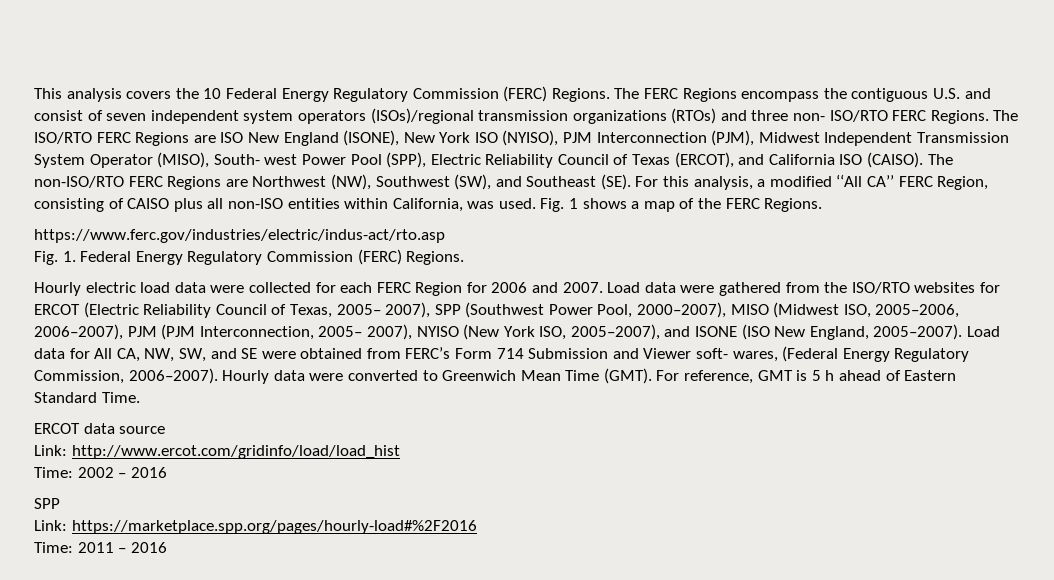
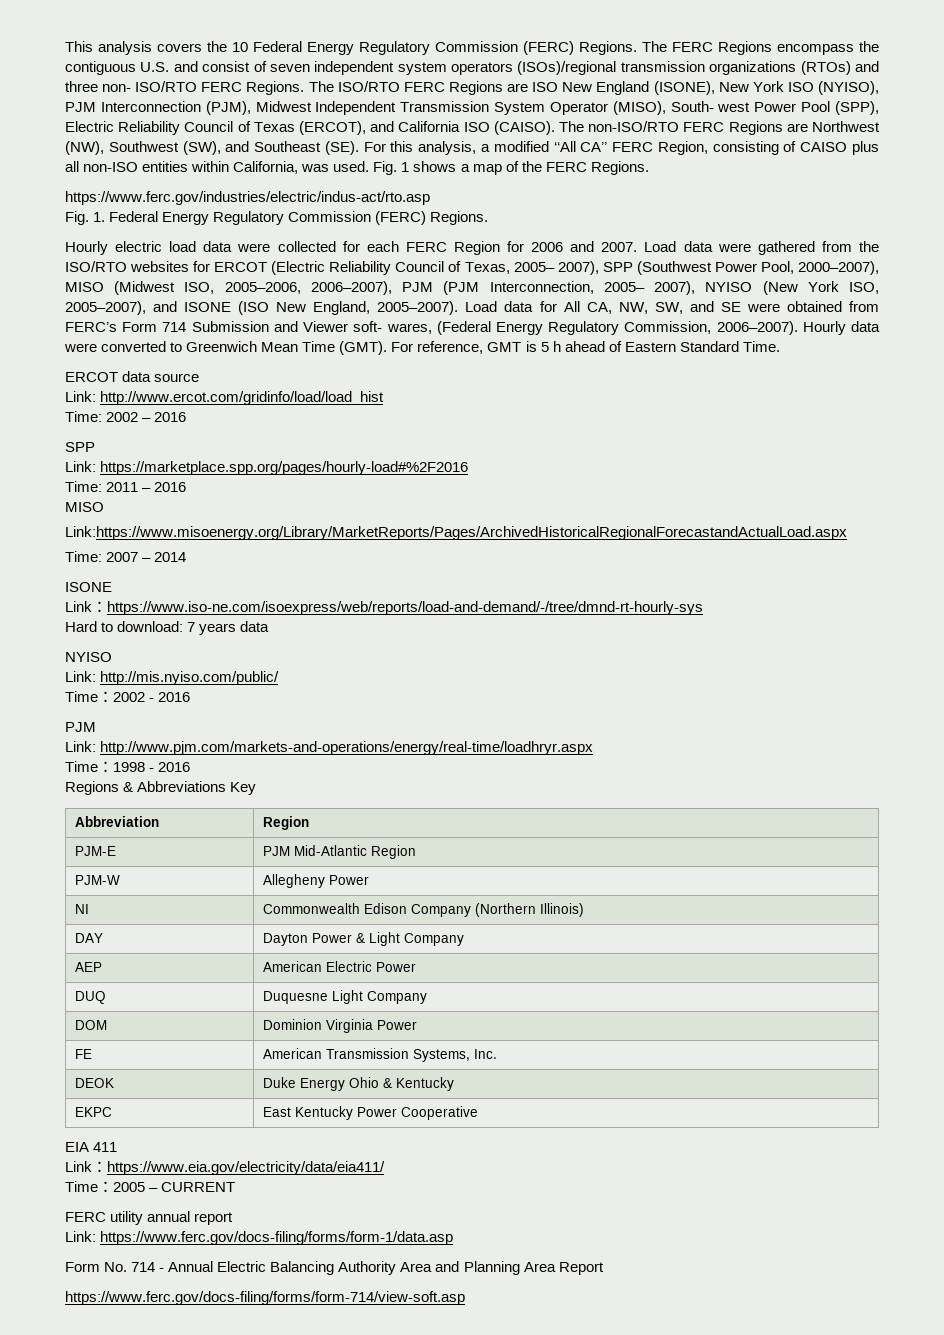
(167, 547) none -> [65,502,104,512] [65,526,847,540] [65,551,187,562] [65,582,112,592] [65,601,703,615] [65,621,270,635] [65,652,112,662] [65,671,280,685] [65,691,191,702] [65,722,96,732] [65,741,594,755] [65,761,191,772] [65,781,257,795] [74,816,159,827] [262,816,309,830] [74,846,116,856] [262,845,416,859] [74,875,120,885] [262,874,369,888] [74,904,89,914] [262,903,584,917] [74,933,103,943] [262,932,464,946] [74,962,102,972] [262,961,416,972] [74,991,106,1004] [262,990,427,1004] [74,1020,107,1030] [262,1019,417,1033] [74,1049,92,1059] [262,1048,497,1062] [74,1078,114,1088] [262,1077,454,1091] [74,1107,112,1117] [262,1106,478,1120] [65,1142,118,1152] [65,1161,385,1175] [65,1181,236,1192] [65,1211,234,1225] [65,1231,454,1245] [65,1261,604,1275] [65,1291,465,1305] // MISO // Link:https://www.misoenergy.org/Library/MarketReports/Pages/ArchivedHistoricalRegionalForecastandActualLoad.aspx // Time: 2007 – 2014 // ISONE // Link：https://www.iso-ne.com/isoexpress/web/reports/load-and-demand/-/tree/dmnd-rt-hourly-sys // Hard to download: 7 years data // NYISO // Link: http://mis.nyiso.com/public/ // Time：2002 - 2016 // PJM // Link: http://www.pjm.com/markets-and-operations/energy/real-time/loadhryr.aspx // Time：1998 - 2016 // Regions & Abbreviations Key // Abbreviation | Region // PJM-E | PJM Mid-Atlantic Region // PJM-W | Allegheny Power // NI | Commonwealth Edison Company (Northern Illinois) // DAY | Dayton Power & Light Company // AEP | American Electric Power // DUQ | Duquesne Light Company // DOM | Dominion Virginia Power // FE | American Transmission Systems, Inc. // DEOK | Duke Energy Ohio & Kentucky // EKPC | East Kentucky Power Cooperative // EIA 411 // Link：https://www.eia.gov/electricity/data/eia411/ // Time：2005 – CURRENT // FERC utility annual report // Link: https://www.ferc.gov/docs-filing/forms/form-1/data.asp // Form No. 714 - Annual Electric Balancing Authority Area and Planning Area Report // https://www.ferc.gov/docs-filing/forms/form-714/view-soft.asp

